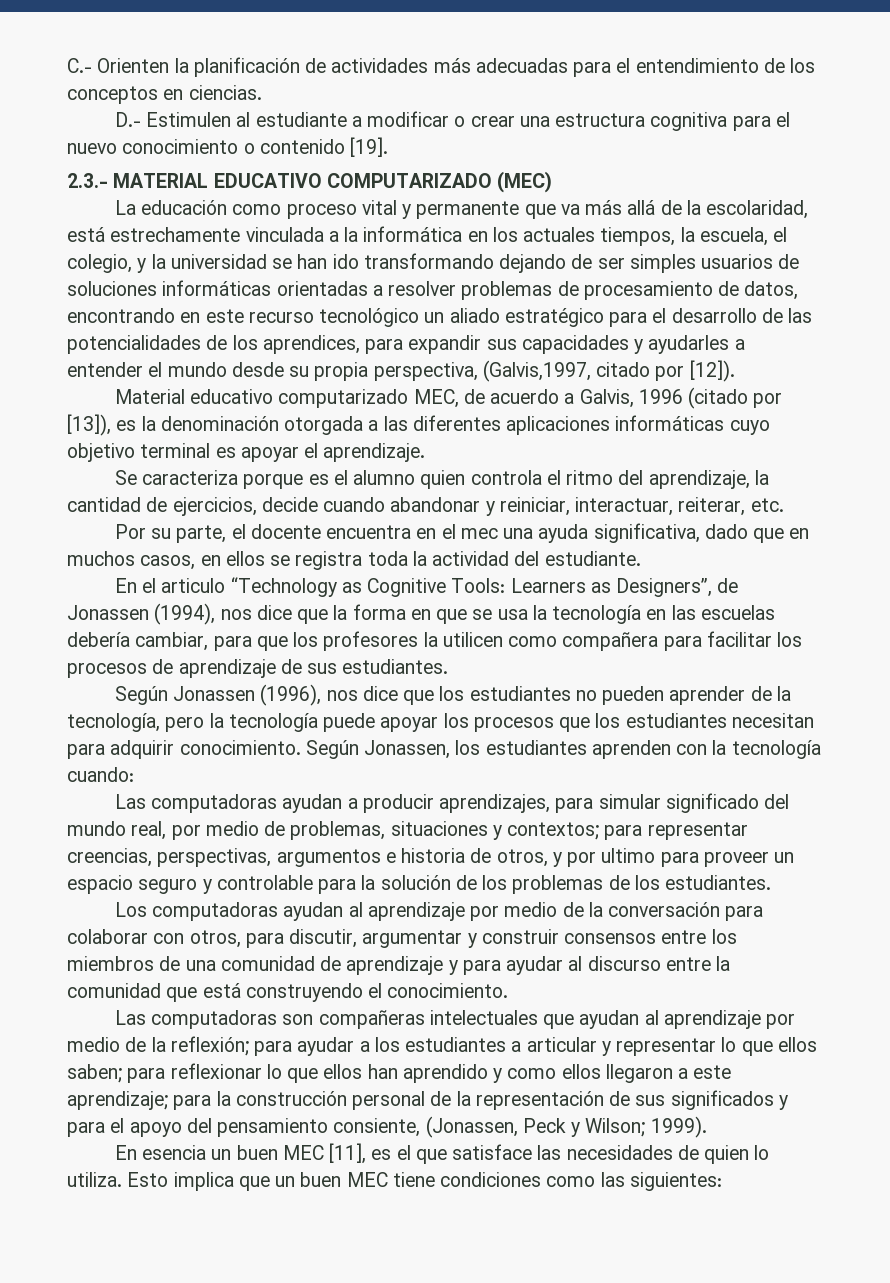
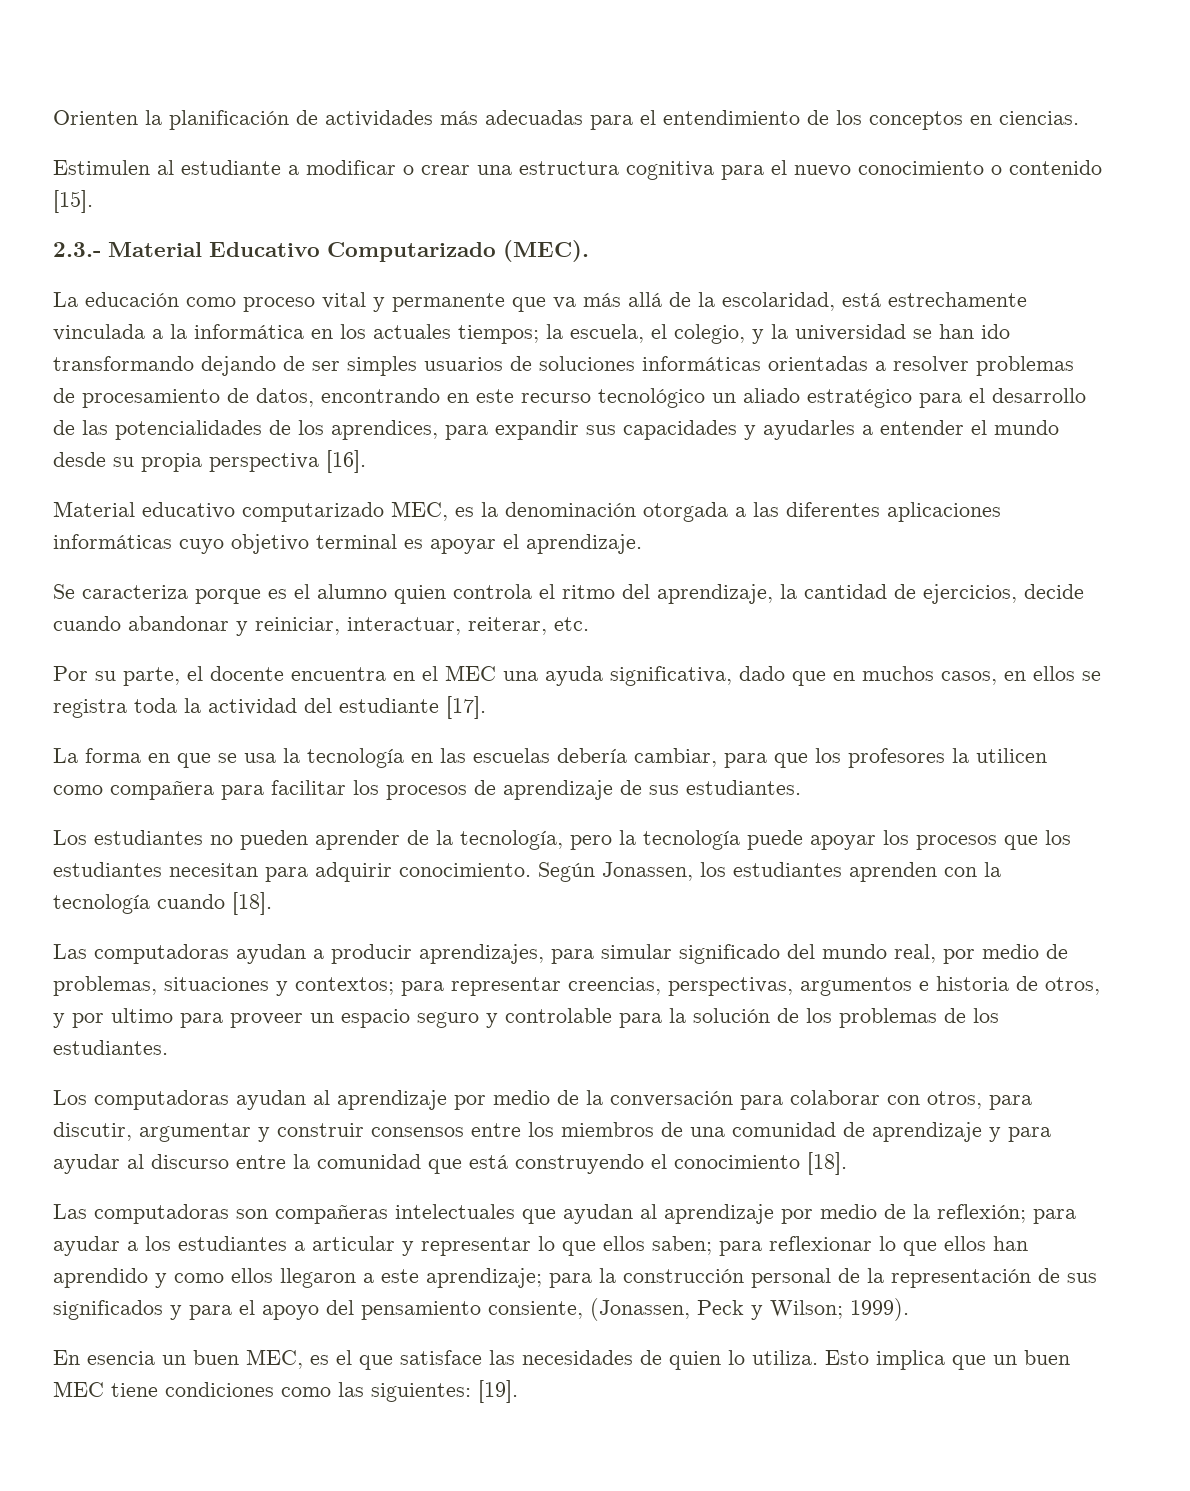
[67,58,92,73] C.- -> (53, 117) none
[114,112,141,127] D.- -> (1079, 118) none
[350,137,389,157] [19]. -> [53,190,93,213] [15].
[113,171,553,193] MATERIAL EDUCATIVO COMPUTARIZADO (MEC) -> [108,240,589,262] Material Educativo Computarizado (MEC).
[600,227,676,246] tiempos, -> [458,325,539,344] tiempos;
[373,360,735,382] perspectiva, (Galvis,1997, citado por [12]). -> [209,450,366,473] perspectiva [16].
[463,387,783,409] [67,414,111,436] de acuerdo a Galvis, 1996 (citado por [13]), -> (448, 511) none
[460,528,498,539] mec -> [445,665,496,681] MEC
[544,551,641,566] [114,577,739,597] [67,603,348,625] estudiante. // En el articulo “Technology as Cognitive Tools: Learners as Designers”, de Jonassen (1994), nos dice que la -> [339,696,486,719] [53,748,78,763] estudiante [17]. // La
[114,684,465,706] Según Jonassen (1996), nos dice que los -> [53,830,87,845] Los
[67,767,134,782] cuando: -> [157,892,272,915] cuando [18].
[387,983,509,998] conocimiento. -> [674,1152,847,1175] conocimiento [18].
[282,1143,367,1164] MEC [11], -> [246,1349,303,1369] MEC,
(722, 1181) none -> [478,1380,518,1403] [19].

